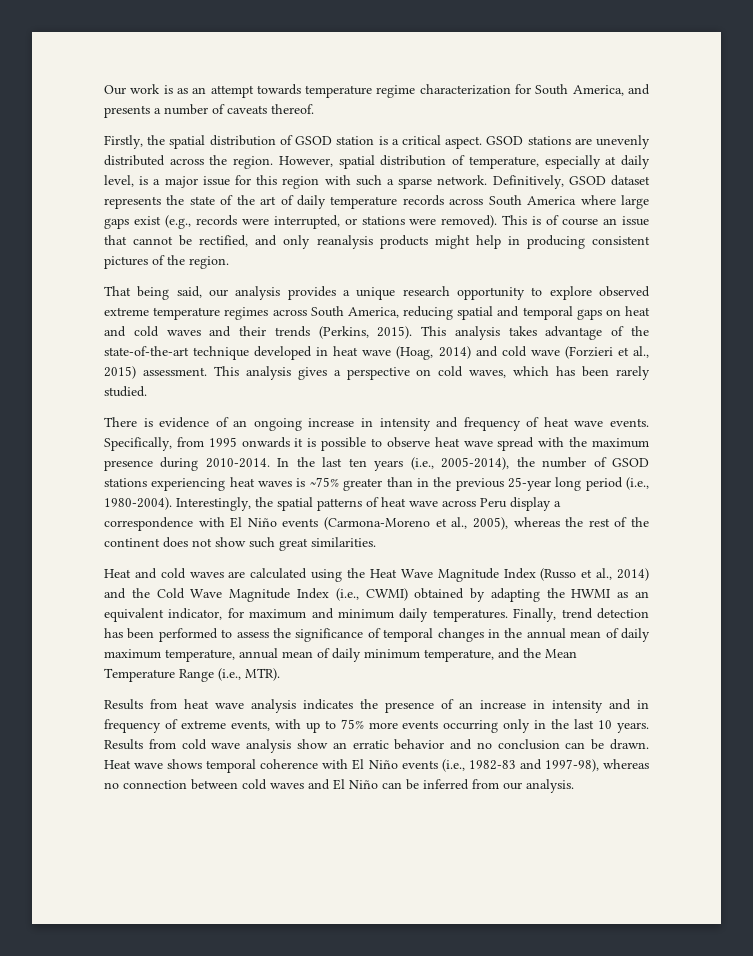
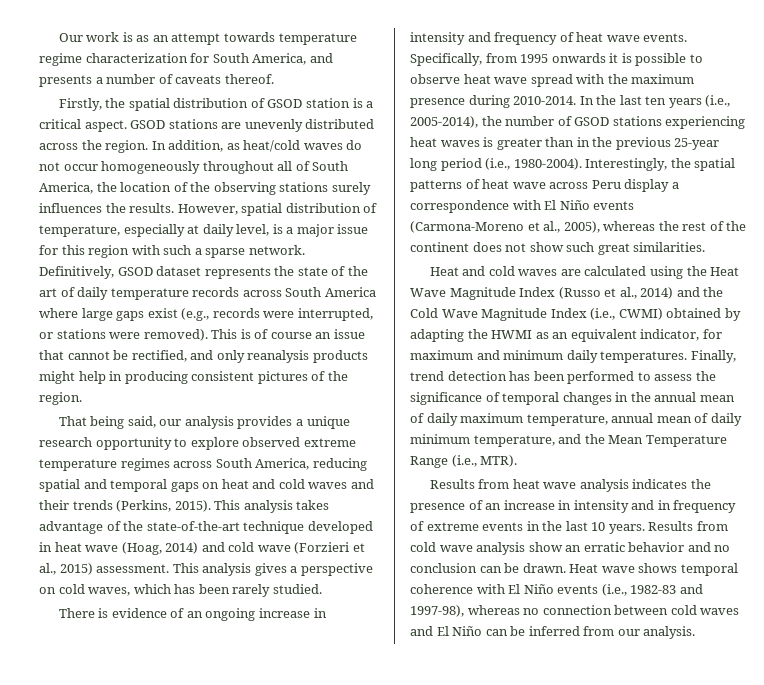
(274, 162) none -> [151,140,363,152] [39,161,349,174] [39,182,371,195] [39,203,175,213] In addition, as heat/cold waves do not occur homogeneously throughout all of South America, the location of the observing stations surely influences the results.
[309,477,339,487] ~75% -> (494, 142) none
[230,719,531,733] events, with up to 75% more events occurring only -> [482,522,524,531] events

